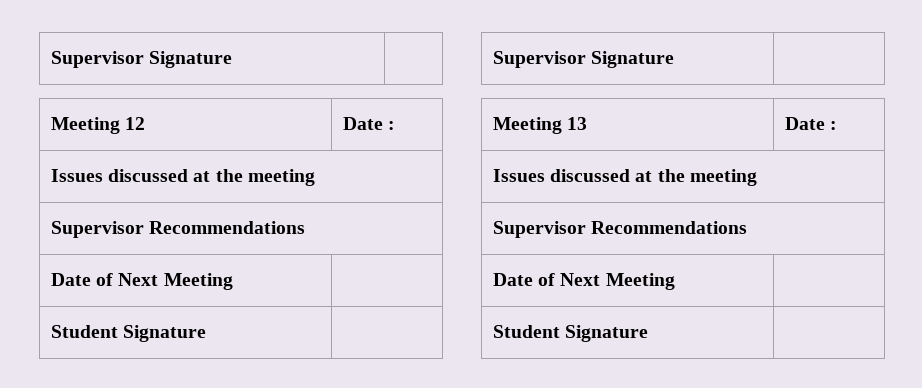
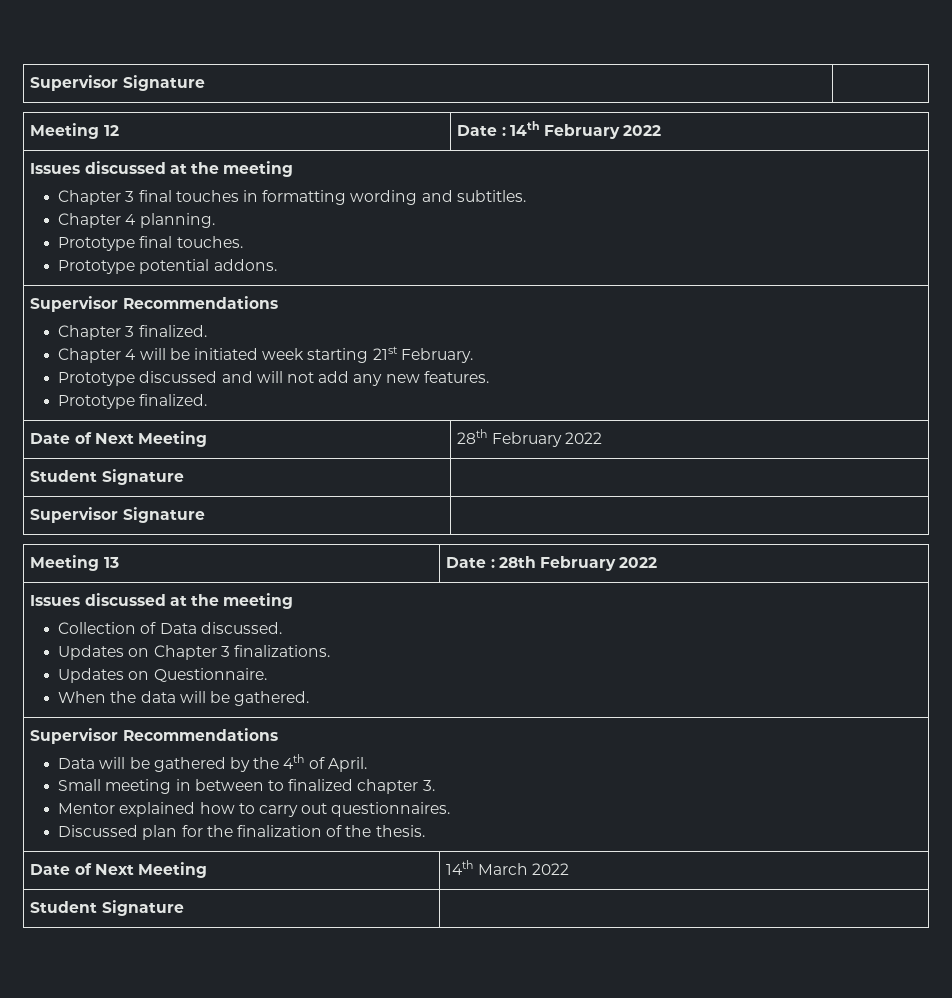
[50,169,315,186] [50,221,306,238] [50,273,233,290] // Issues discussed at the meeting // Supervisor Recommendations // Date of Next Meeting | -> [509,121,662,139] [30,161,294,177] [58,190,526,205] [58,213,215,228] [58,236,243,251] [58,259,277,274] [30,296,278,312] [58,325,207,340] [58,346,473,363] [58,371,489,386] [58,394,208,409] [30,431,207,447] [457,429,602,447] 14th February 2022 // Issues discussed at the meeting // Chapter 3 final touches in formatting wording and subtitles. // Chapter 4 planning. // Prototype final touches. // Prototype potential addons. // Supervisor Recommendations // Chapter 3 finalized. // Chapter 4 will be initiated week starting 21st February. // Prototype discussed and will not add any new features. // Prototype finalized. // Date of Next Meeting | 28th February 2022
[492,169,757,186] [492,221,748,238] [492,273,675,290] // Issues discussed at the meeting // Supervisor Recommendations // Date of Next Meeting | -> [498,556,658,571] [30,593,294,609] [58,622,282,634] [58,645,330,660] [58,668,267,683] [58,691,310,706] [30,728,278,744] [58,754,367,772] [58,779,435,794] [58,802,451,817] [58,825,425,840] [30,862,207,878] [446,860,569,875] 28th February 2022 // Issues discussed at the meeting // Collection of Data discussed. // Updates on Chapter 3 finalizations. // Updates on Questionnaire. // When the data will be gathered. // Supervisor Recommendations // Data will be gathered by the 4th of April. // Small meeting in between to finalized chapter 3. // Mentor explained how to carry out questionnaires. // Discussed plan for the finalization of the thesis. // Date of Next Meeting | 14th March 2022

